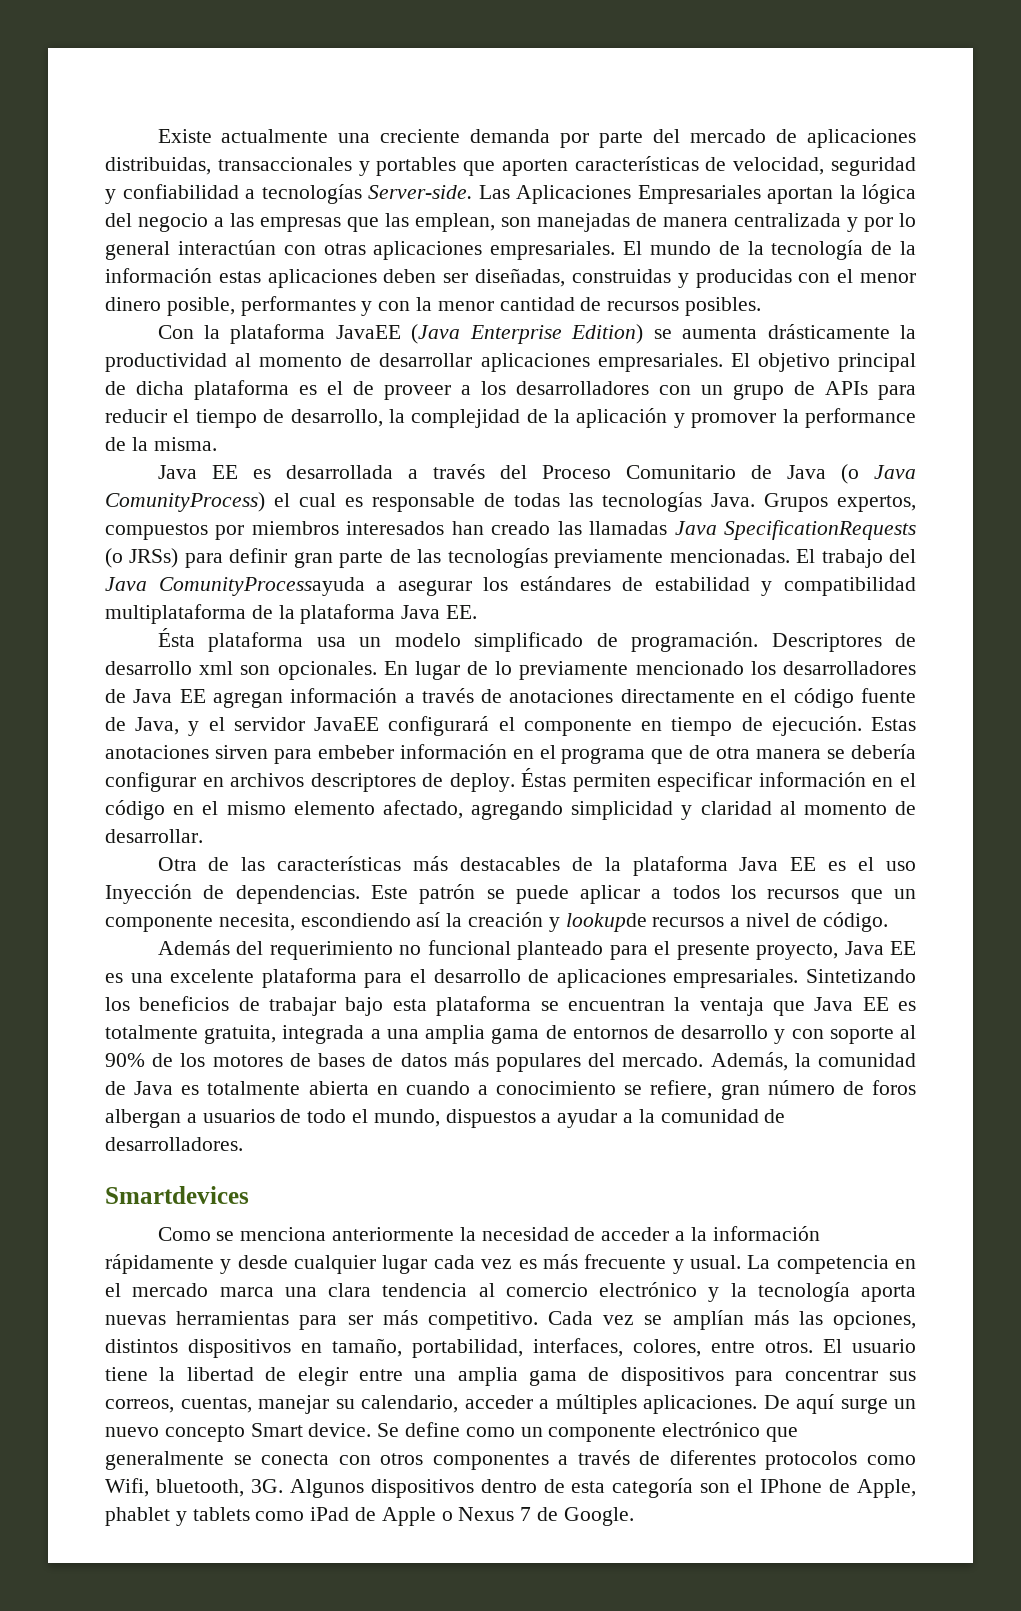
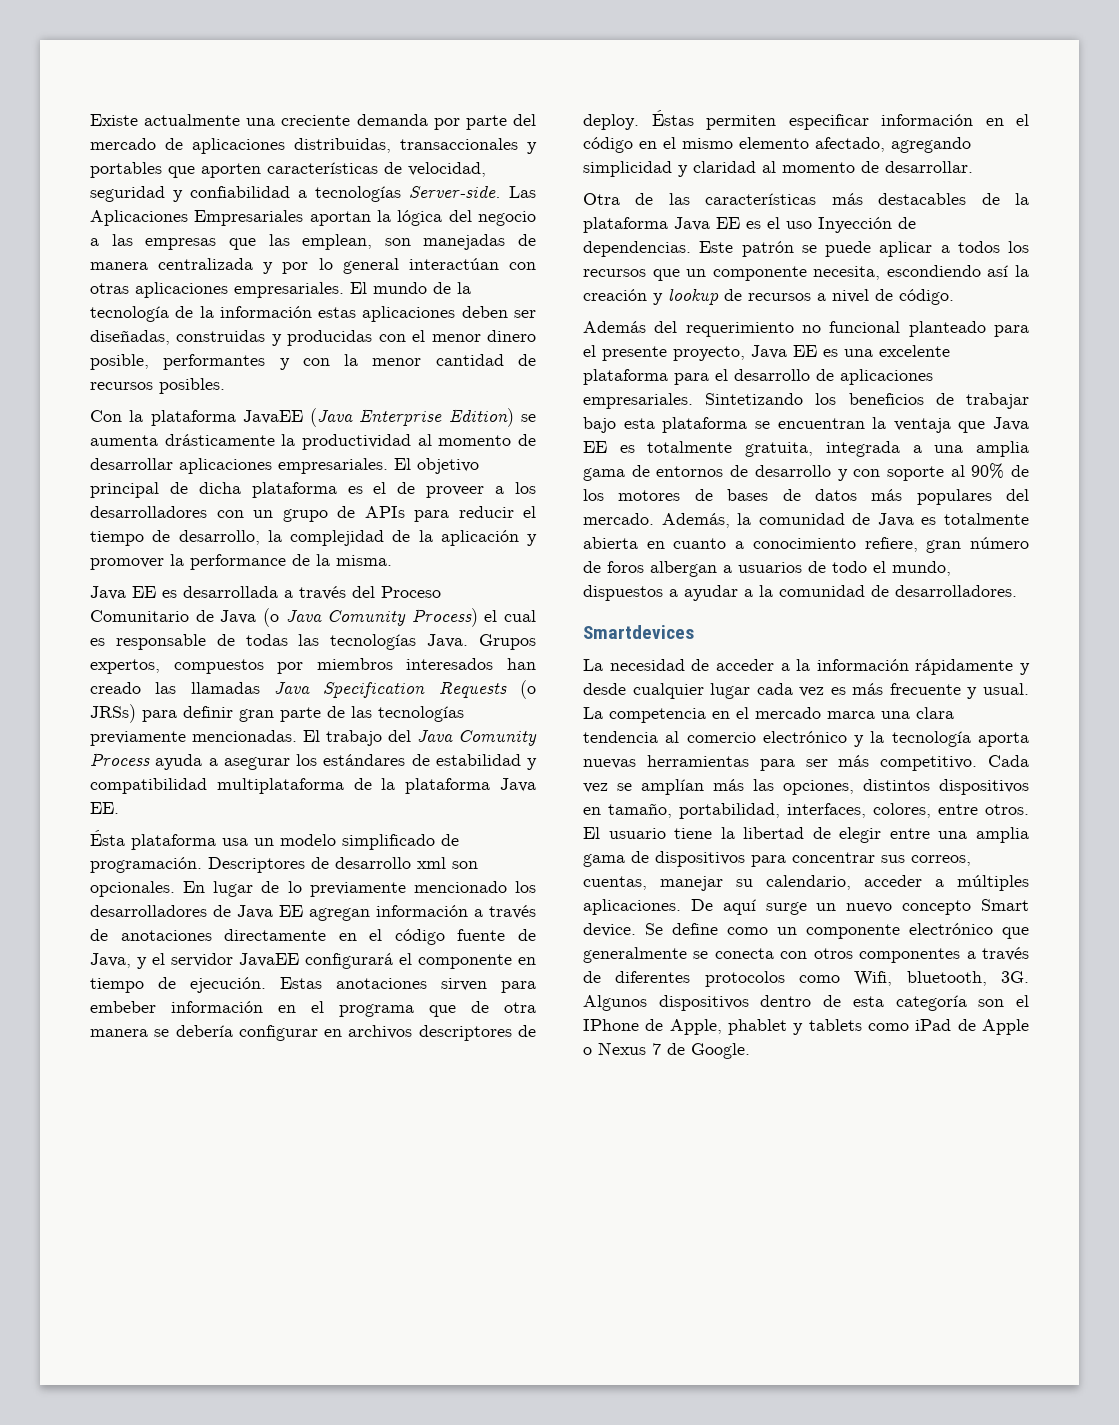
[105,492,265,512] ComunityProcess) -> [327,608,478,627] Comunity Process)
[724,520,917,540] SpecificationRequests -> [323,682,507,698] Specification Requests
[158,577,365,596] ComunityProcessayuda -> [458,730,537,746] [90,753,203,770] Comunity Process ayuda
[565,913,647,932] lookupde -> [668,288,742,305] lookup de
[405,1081,470,1095] cuando -> [673,538,727,549] cuanto
[624,1085,643,1095] se -> (856, 543) none
[157,1227,476,1241] Como se menciona anteriormente la -> [583,659,603,671] La

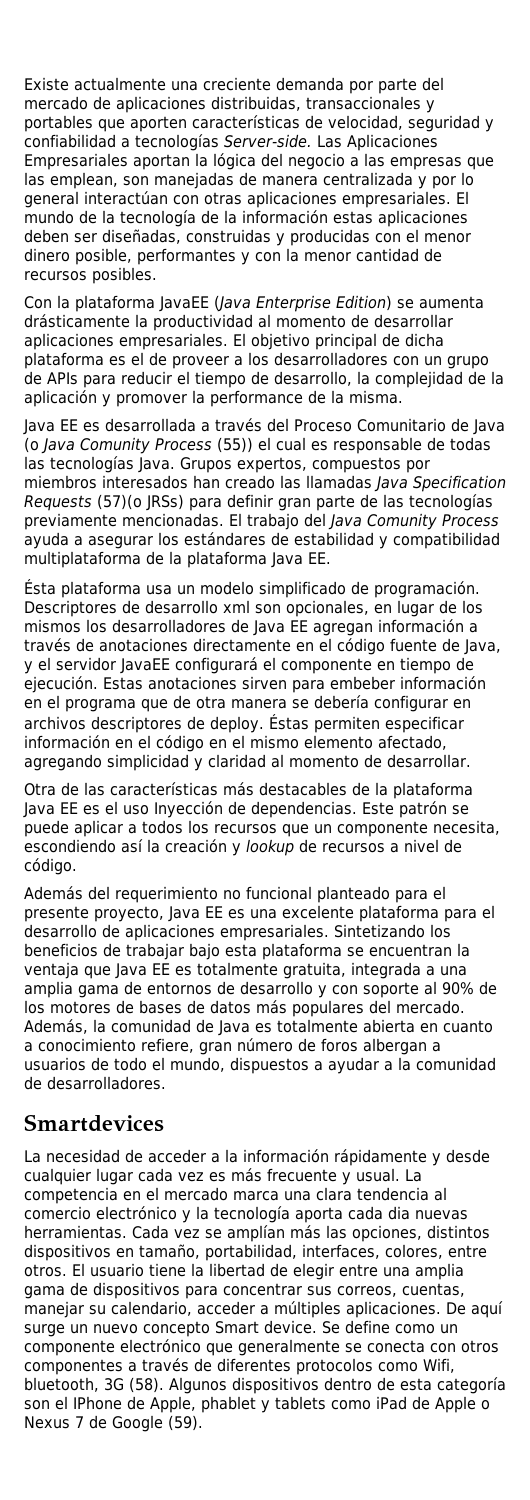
[411,608,478,627] Process) -> [155,437,253,453] Process (55))
[520,680,536,699] (o -> [97,494,142,510] (57)(o
[90,881,507,897] opcionales. En lugar de lo previamente mencionado -> [286,600,483,617] [24,619,81,633] opcionales, en lugar de los mismos
[583,755,978,771] nuevas herramientas para ser más competitivo. -> [348,1206,468,1220] [24,1225,127,1239] cada dia nuevas herramientas.
[1001,971,1029,983] 3G. -> [104,1377,164,1393] 3G (58).
[691,1043,750,1059] Google. -> [112,1415,203,1432] Google (59).

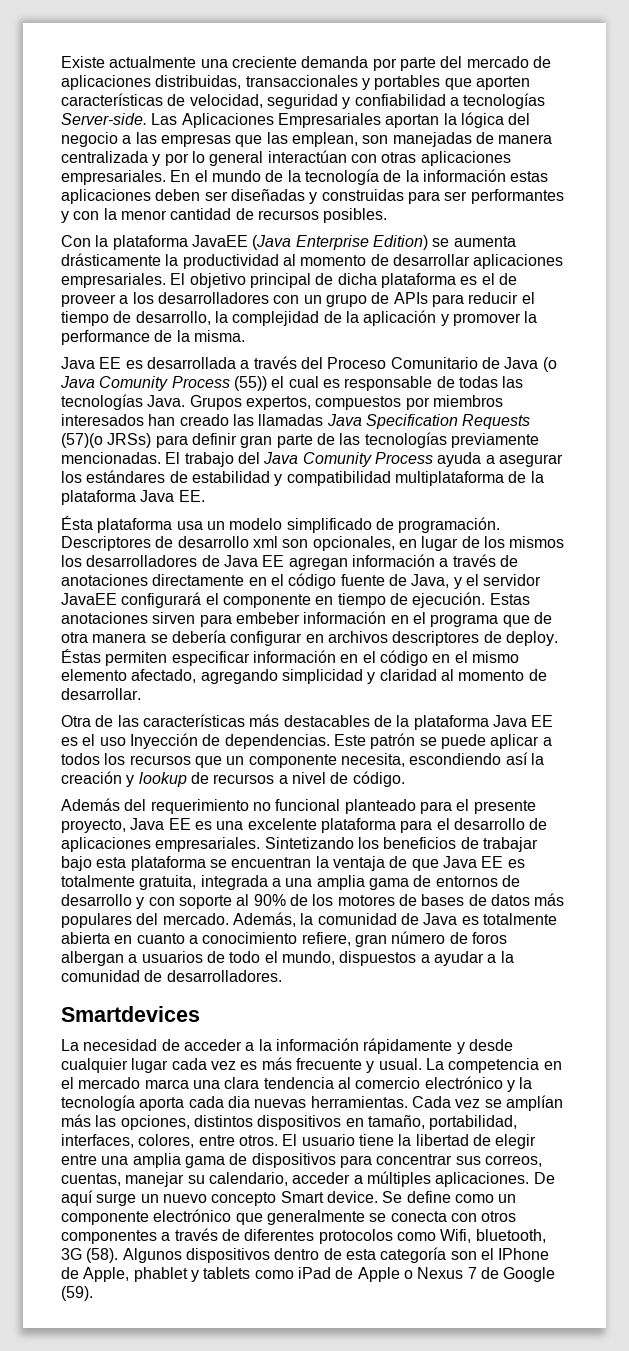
[456,191,469,204] El -> [170,170,208,182] En el
[102,229,471,246] [24,248,132,265] diseñadas, construidas y producidas con el menor dinero posible, -> [230,189,468,204] diseñadas y construidas para ser
(79, 970) none -> [389,856,408,868] de

